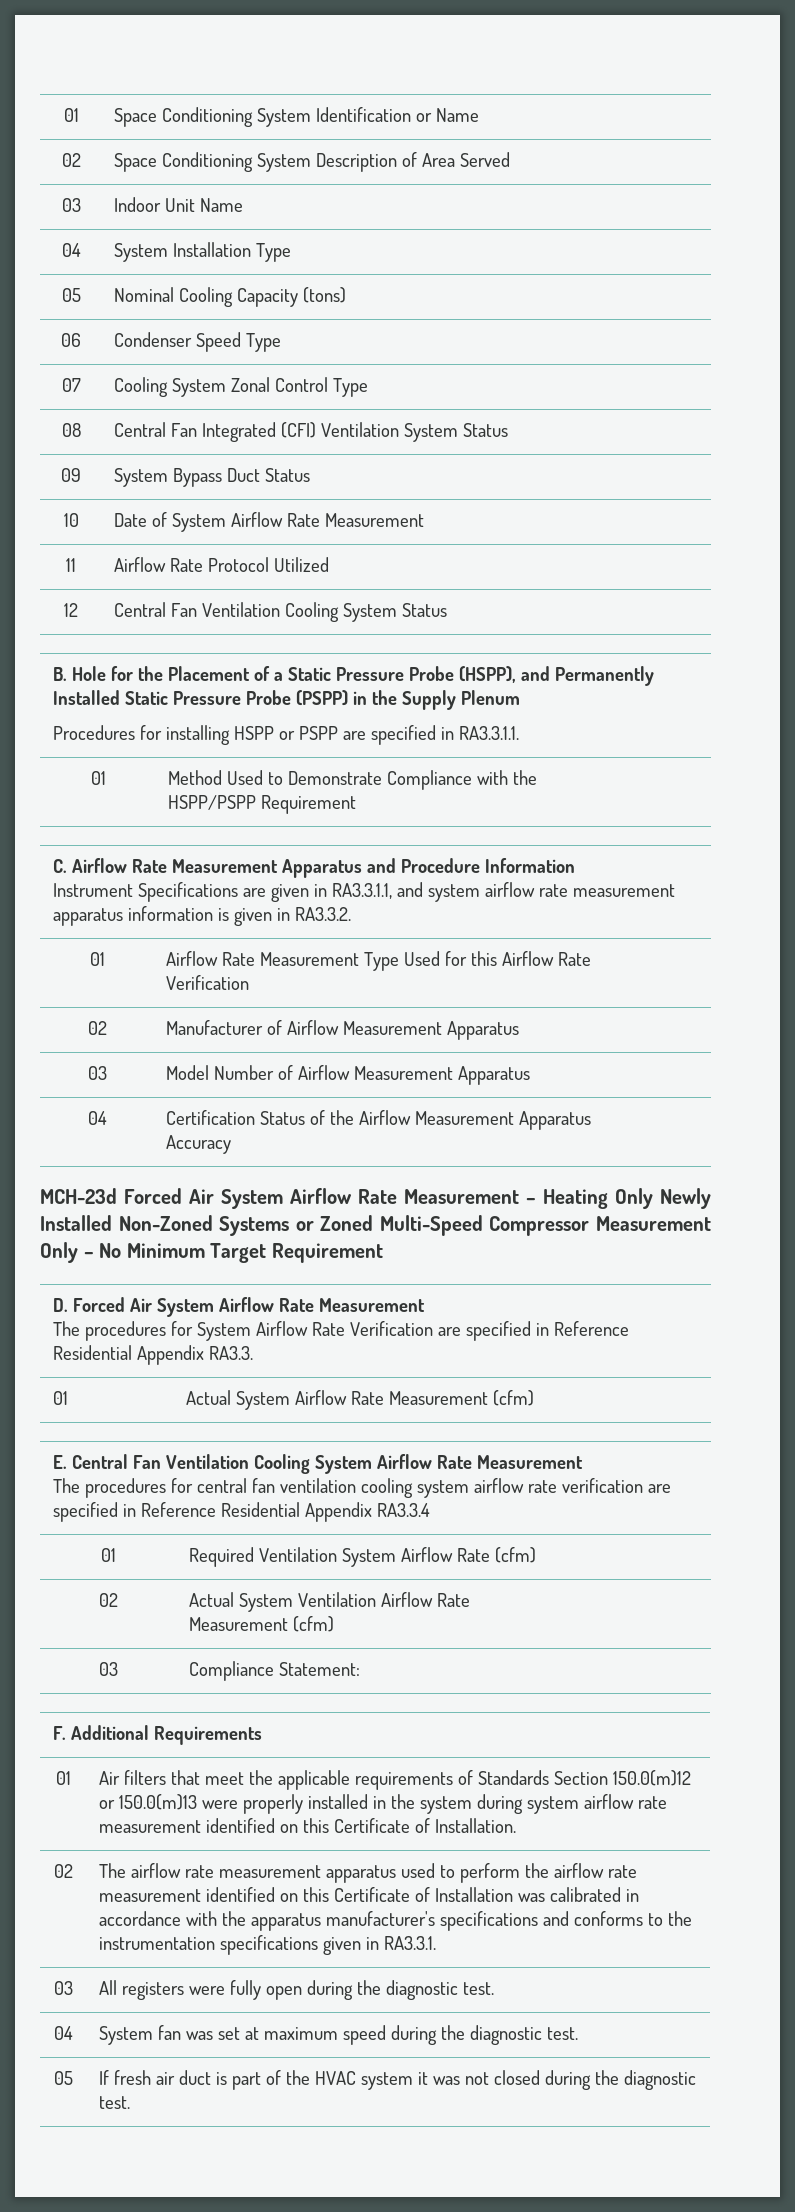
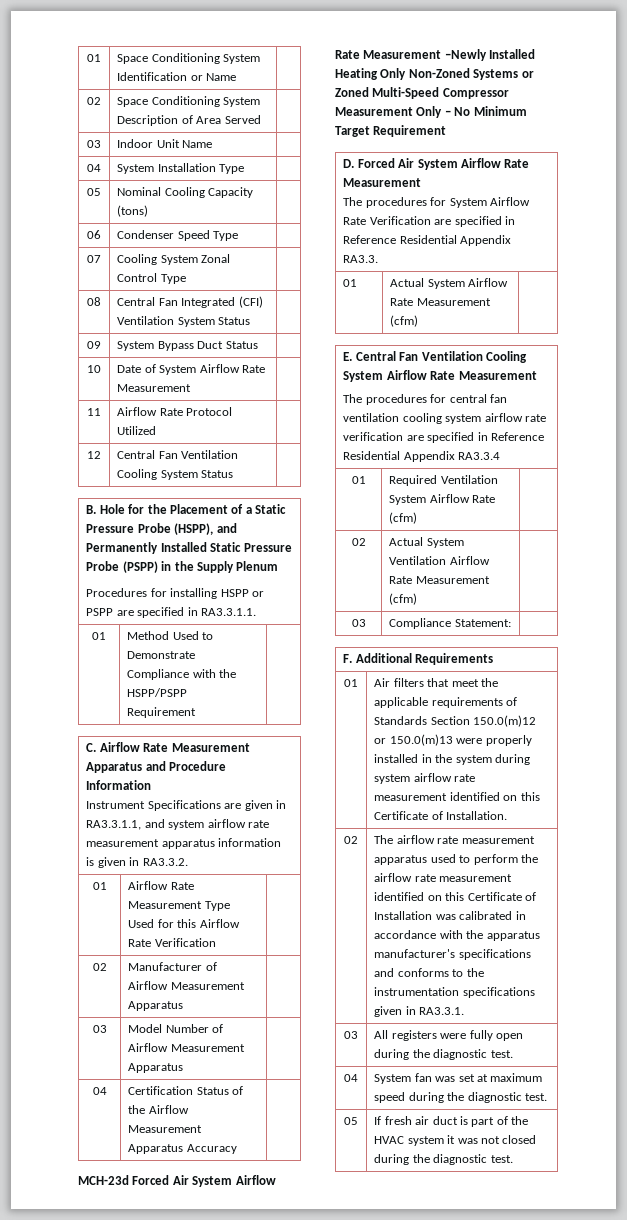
[525,1188,711,1209] [40,1215,112,1231] – Heating Only Newly Installed -> [444,49,536,61] [335,68,407,80] –Newly Installed Heating Only

